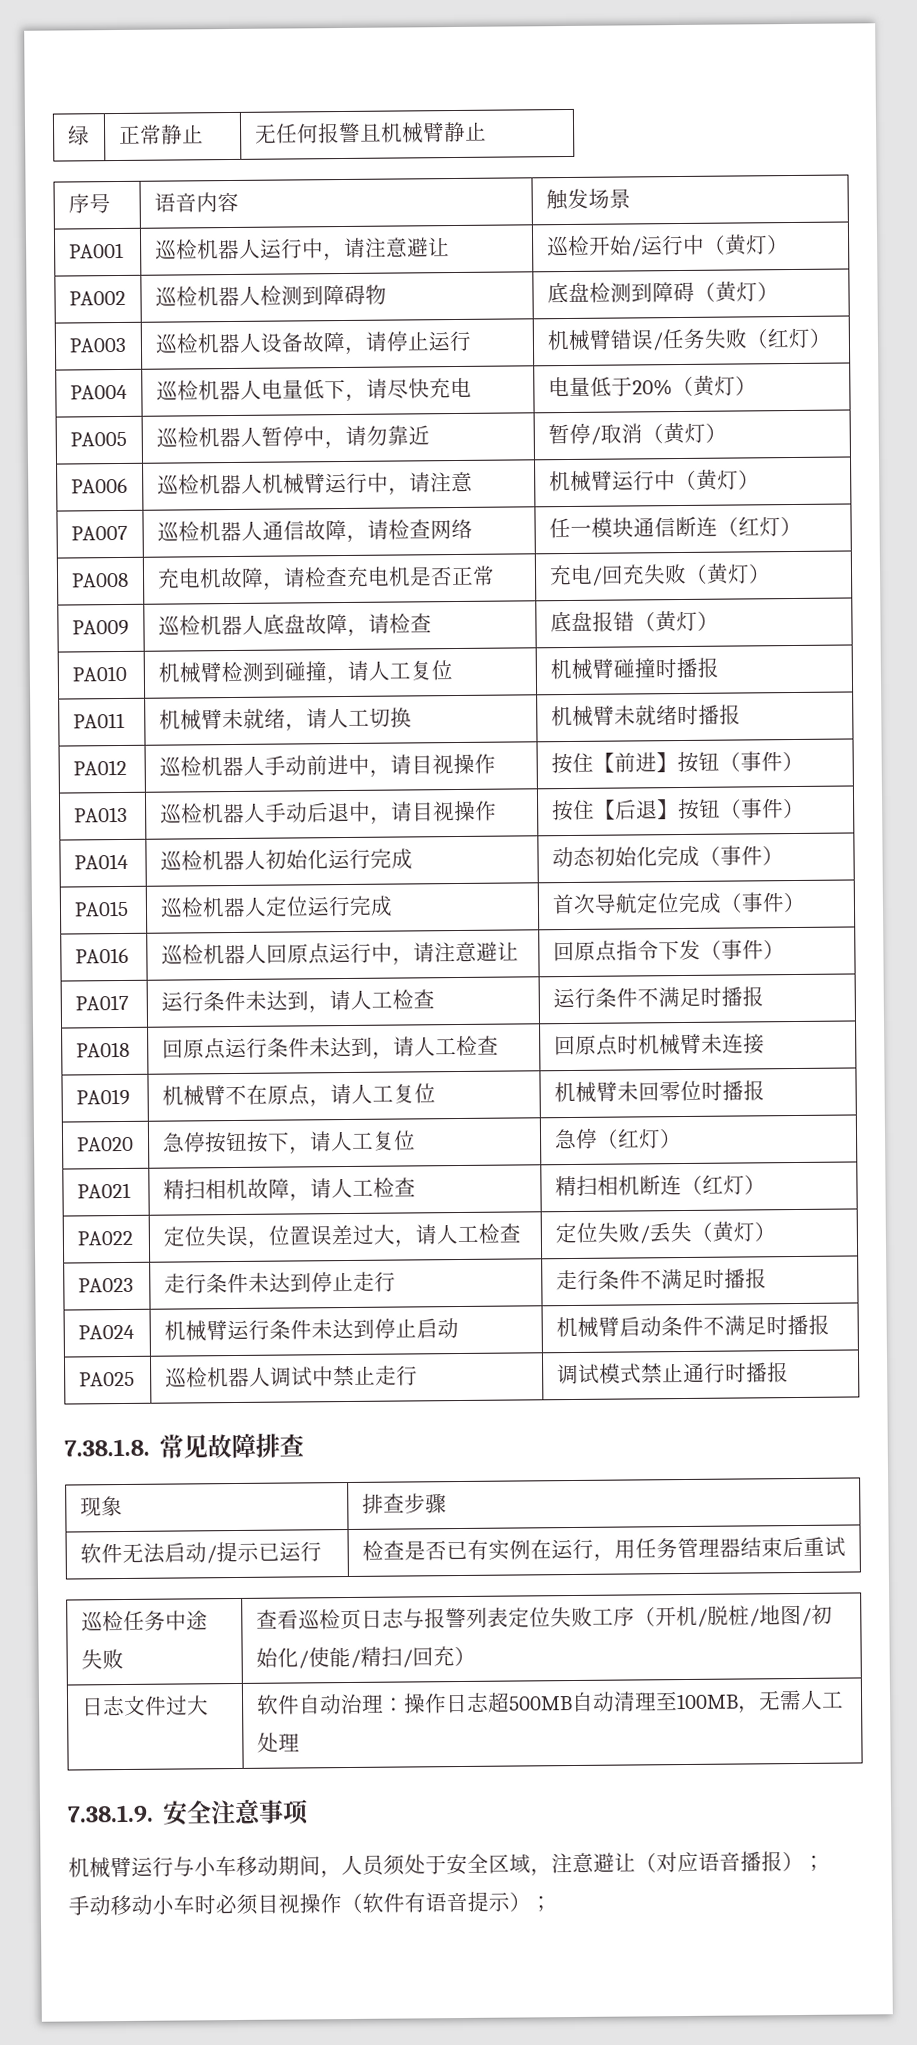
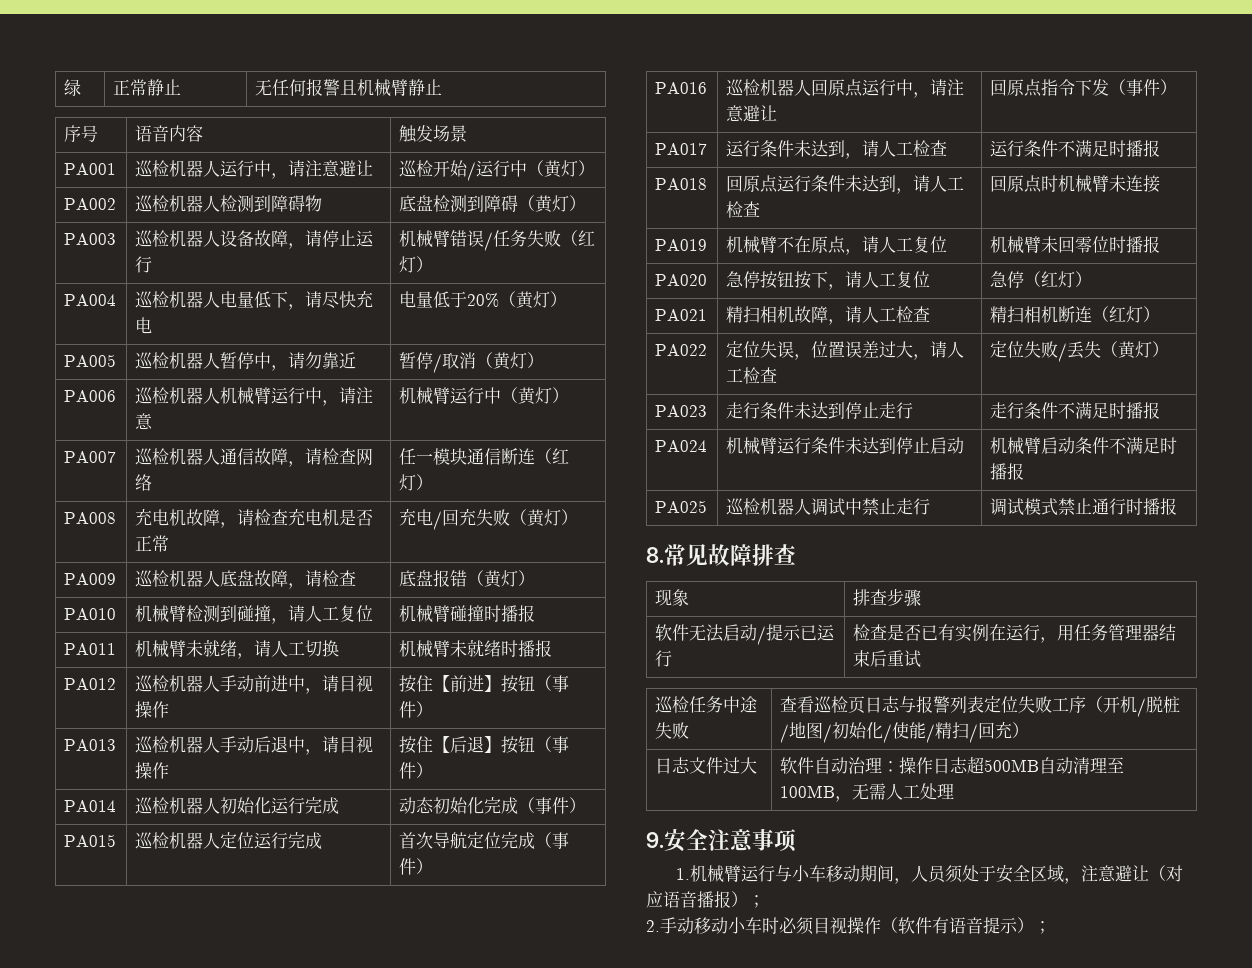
[64,1438,150,1457] 7.38.1.8. -> [646,547,664,563] 8.
[67,1804,154,1824] 7.38.1.9. -> [646,832,664,848] 9.
(311, 1812) none -> [675,868,690,880] 1.
(825, 1862) none -> [646,920,660,932] 2.

